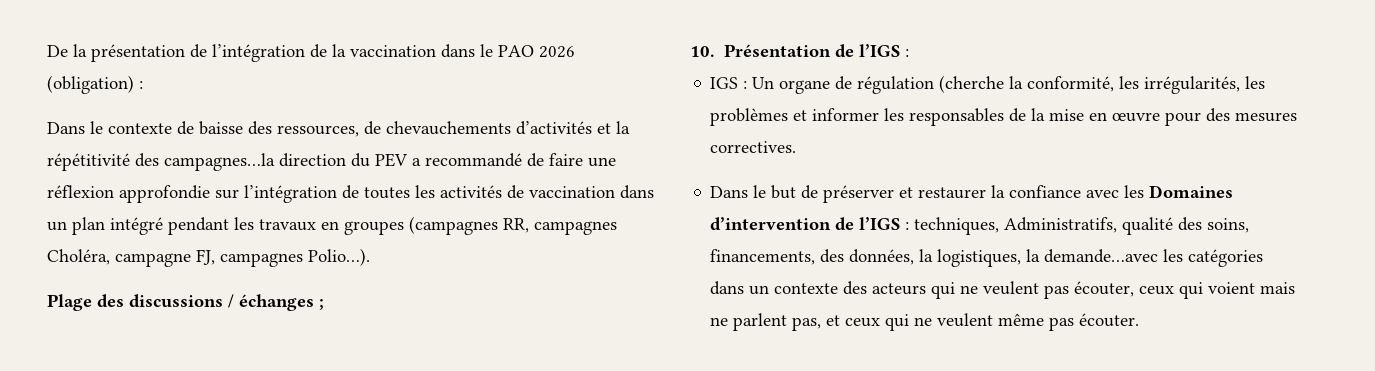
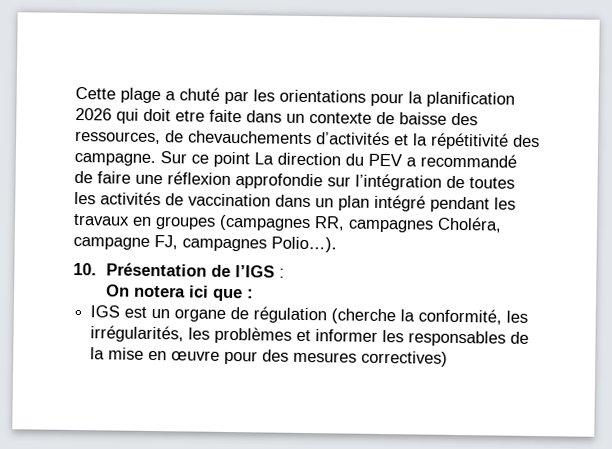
[47,44,575,62] [47,75,143,94] [47,121,103,134] De la présentation de l’intégration de la vaccination dans le PAO 2026 (obligation) : // Dans le -> [75,86,515,108] [75,107,305,124] Cette plage a chuté par les orientations pour la planification 2026 qui doit etre faite dans un
[164,153,275,171] campagnes…la -> [74,151,274,168] campagne. Sur ce point La
[47,294,324,311] // Plage des discussions / échanges ; -> (337, 244) none
(910, 53) none -> [105,284,254,302] // On notera ici que :
[743,77,775,89] : Un -> [124,306,171,319] est un
[710,141,797,153] [710,185,1234,203] [710,217,1250,235] [710,249,1264,267] [710,281,1296,299] [710,313,1140,331] correctives. // Dans le but de préserver et restaurer la confiance avec les Domaines d’intervention de l’IGS : techniques, Administratifs, qualité des soins, financements, des données, la logistiques, la demande…avec les catégories dans un contexte des acteurs qui ne veulent pas écouter, ceux qui voient mais ne parlent pas, et ceux qui ne veulent même pas écouter. -> [361,350,449,367] correctives)

